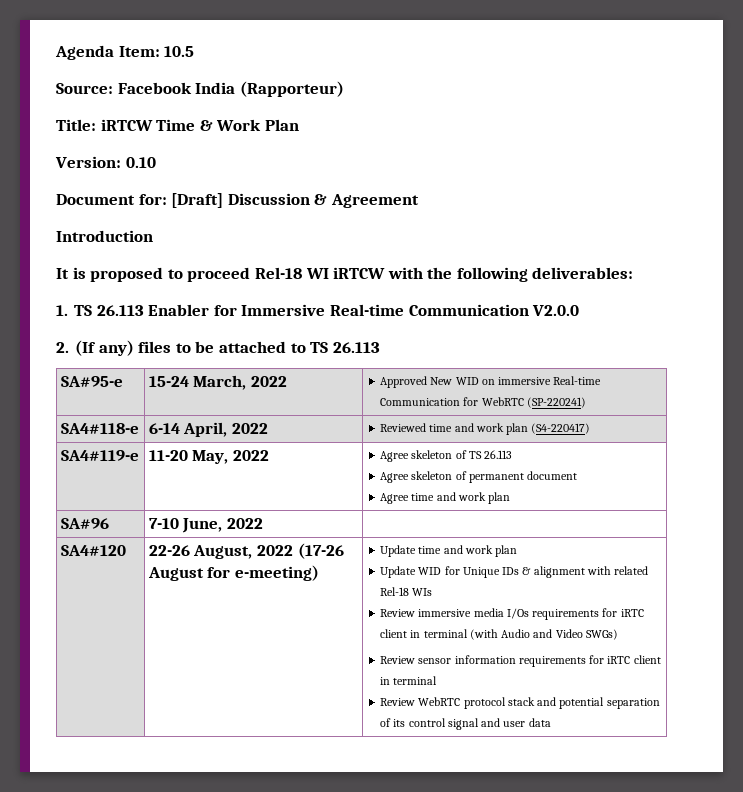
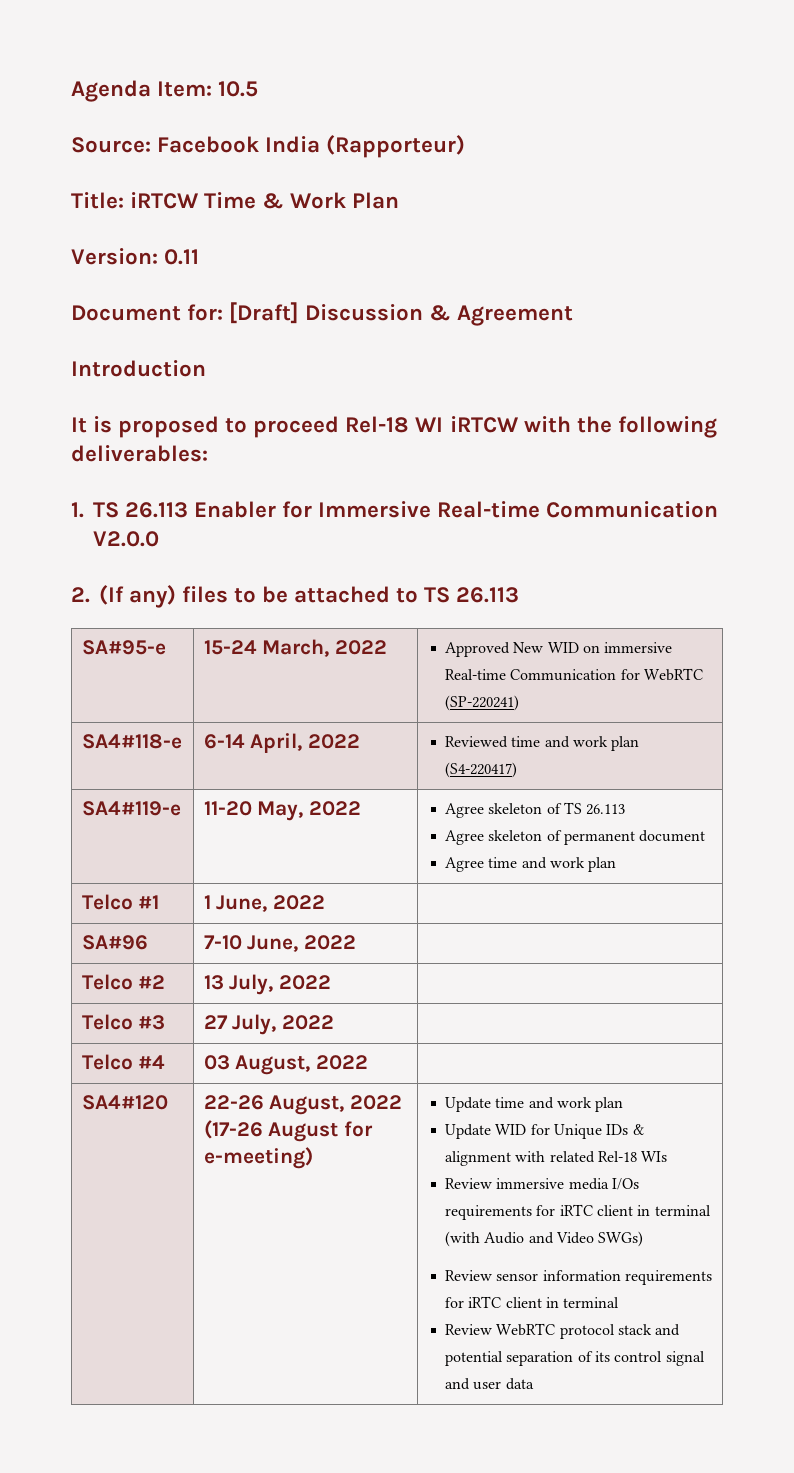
[125,157,156,168] 0.10 -> [164,249,200,265] 0.11
(511, 498) none -> [81,894,160,910] [203,895,325,912] // Telco #1 | 1 June, 2022 |
(264, 523) none -> [81,974,166,990] [203,974,331,995] [81,1014,166,1030] [203,1014,334,1035] [81,1054,166,1070] [203,1055,368,1075] // Telco #2 | 13 July, 2022 | // Telco #3 | 27 July, 2022 | // Telco #4 | 03 August, 2022 |

